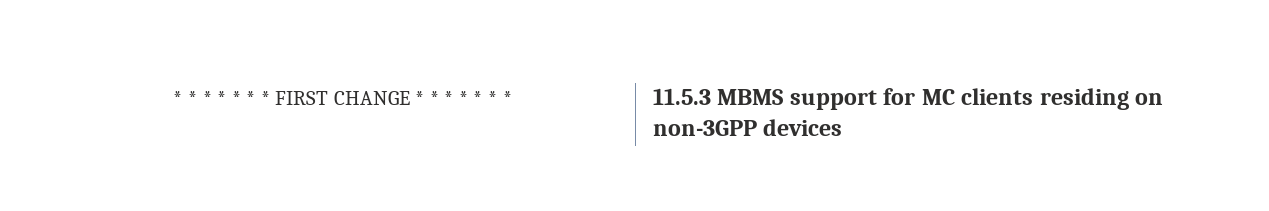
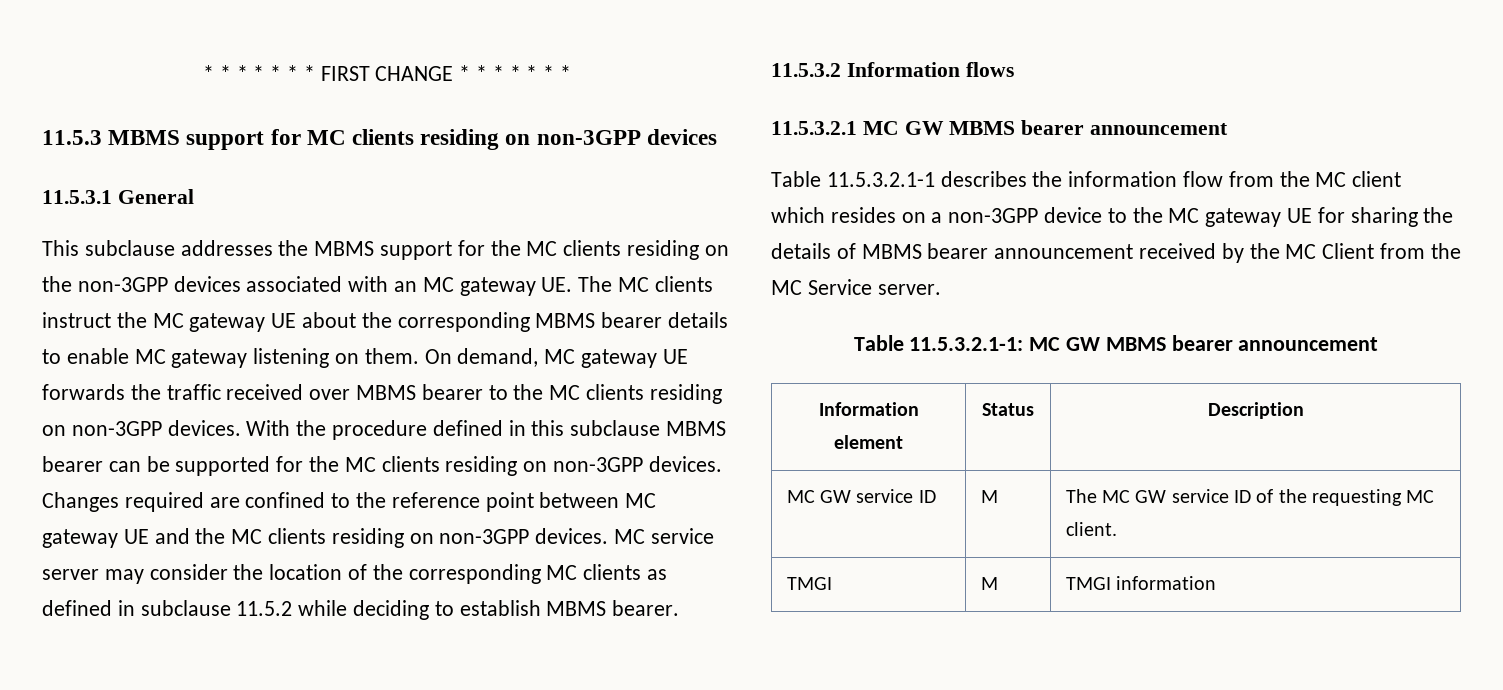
(843, 127) none -> [42,189,194,204] [42,240,729,260] [42,276,713,296] [42,312,729,332] [42,348,688,368] [42,384,722,404] [42,420,727,440] [42,456,722,476] [42,492,657,512] [42,528,714,548] [42,564,668,584] [42,600,680,620] [771,62,1014,77] [771,120,1229,135] [771,171,1402,187] [771,207,1454,227] [771,243,1461,263] [771,279,941,295] [853,335,1379,351] [818,402,919,416] [834,435,903,449] [982,403,1034,416] [1207,402,1304,419] [786,489,936,503] [980,490,998,503] [1065,489,1435,506] [1065,522,1117,536] [786,577,832,590] [980,577,998,590] [1065,576,1217,590] // 11.5.3.1 General // This subclause addresses the MBMS support for the MC clients residing on the non-3GPP devices associated with an MC gateway UE. The MC clients instruct the MC gateway UE about the corresponding MBMS bearer details to enable MC gateway listening on them. On demand, MC gateway UE forwards the traffic received over MBMS bearer to the MC clients residing on non-3GPP devices. With the procedure defined in this subclause MBMS bearer can be supported for the MC clients residing on non-3GPP devices. Changes required are confined to the reference point between MC gateway UE and the MC clients residing on non-3GPP devices. MC service server may consider the location of the corresponding MC clients as defined in subclause 11.5.2 while deciding to establish MBMS bearer. // 11.5.3.2 Information flows // 11.5.3.2.1 MC GW MBMS bearer announcement // Table 11.5.3.2.1-1 describes the information flow from the MC client which resides on a non-3GPP device to the MC gateway UE for sharing the details of MBMS bearer announcement received by the MC Client from the MC Service server. // Table 11.5.3.2.1-1: MC GW MBMS bearer announcement // Information element | Status | Description // MC GW service ID | M | The MC GW service ID of the requesting MC client. // TMGI | M | TMGI information

